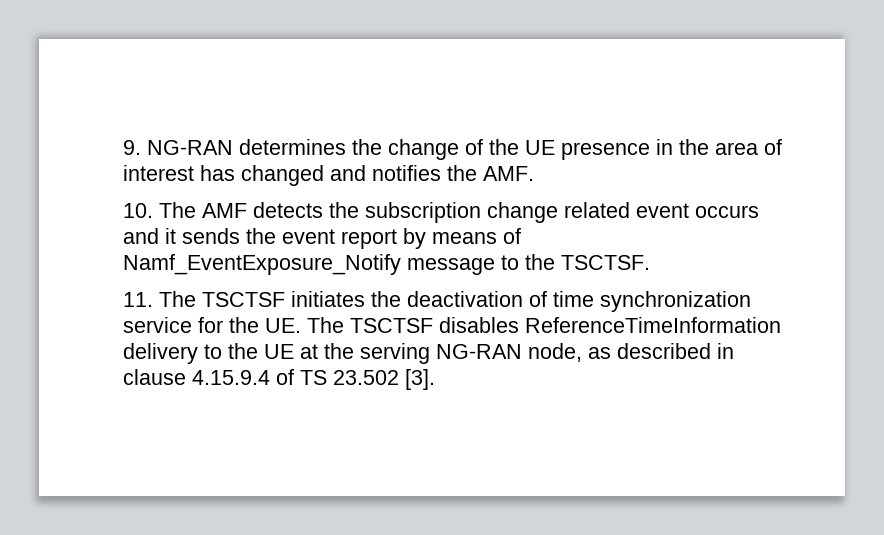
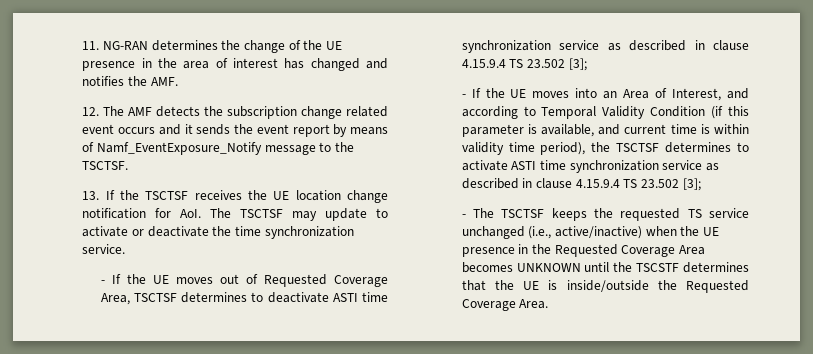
[123,140,142,155] 9. -> [82,41,100,50] 11.
[123,203,154,218] 10. -> [82,107,100,116] 12.
[123,291,752,312] [123,317,782,333] [123,343,735,364] [123,369,436,390] 11. The TSCTSF initiates the deactivation of time synchronization service for the UE. The TSCTSF disables ReferenceTimeInformation delivery to the UE at the serving NG-RAN node, as described in clause 4.15.9.4 of TS 23.502 [3]. -> [82,190,388,203] [82,208,388,221] [82,226,354,239] [82,244,126,254] [100,274,388,287] [100,292,388,305] [461,40,749,53] [461,58,587,71] [461,88,749,101] [461,106,749,119] [461,124,749,137] [461,142,749,155] [461,160,719,173] [461,178,701,191] [461,208,749,221] [461,226,719,239] [461,244,705,257] [461,262,749,273] [461,280,749,293] [461,299,549,311] 13. If the TSCTSF receives the UE location change notification for AoI. The TSCTSF may update to activate or deactivate the time synchronization service. // - If the UE moves out of Requested Coverage Area, TSCTSF determines to deactivate ASTI time synchronization service as described in clause 4.15.9.4 TS 23.502 [3]; // - If the UE moves into an Area of Interest, and according to Temporal Validity Condition (if this parameter is available, and current time is within validity time period), the TSCTSF determines to activate ASTI time synchronization service as described in clause 4.15.9.4 TS 23.502 [3]; // - The TSCTSF keeps the requested TS service unchanged (i.e., active/inactive) when the UE presence in the Requested Coverage Area becomes UNKNOWN until the TSCSTF determines that the UE is inside/outside the Requested Coverage Area.

